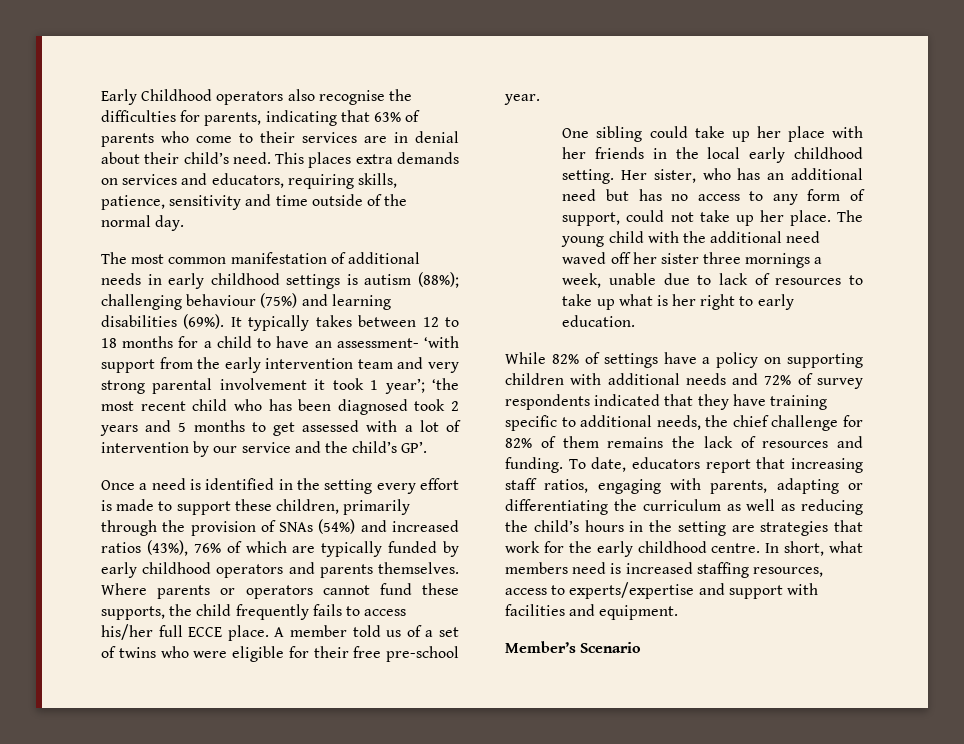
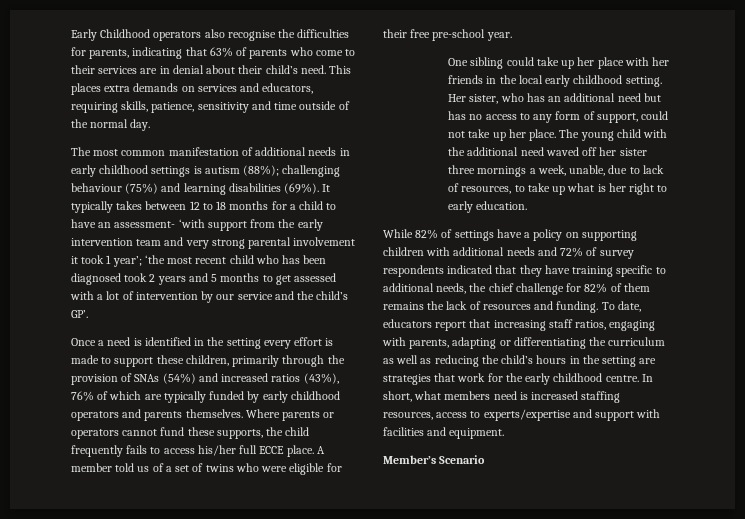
[609,273,657,285] unable -> [569,165,606,176] unable,
[775,278,842,285] resources -> [461,186,512,194] resources,

